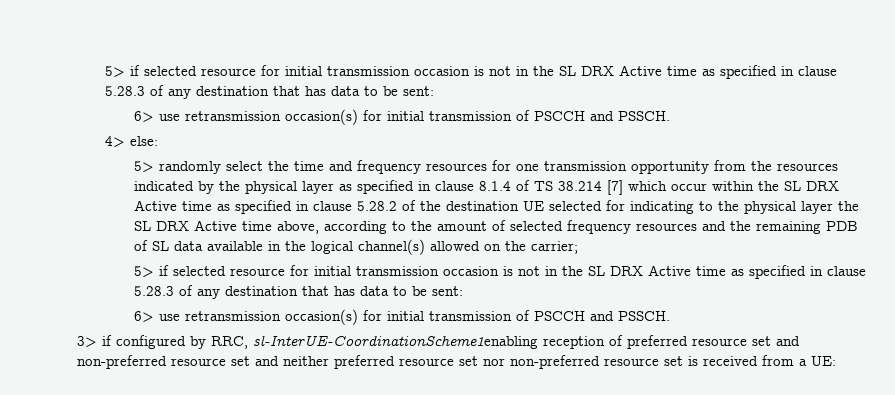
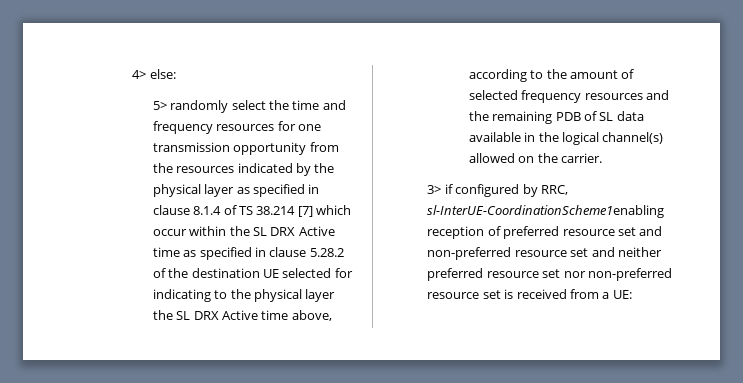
[105,65,838,79] [105,85,435,99] [133,109,670,125] 5> if selected resource for initial transmission occasion is not in the SL DRX Active time as specified in clause 5.28.3 of any destination that has data to be sent: // 6> use retransmission occasion(s) for initial transmission of PSCCH and PSSCH. // -> (132, 74) none
[530,241,578,254] [133,265,866,279] [133,285,463,299] [133,309,670,325] carrier; // 5> if selected resource for initial transmission occasion is not in the SL DRX Active time as specified in clause 5.28.3 of any destination that has data to be sent: // 6> use retransmission occasion(s) for initial transmission of PSCCH and PSSCH. -> [561,153,603,163] carrier.

